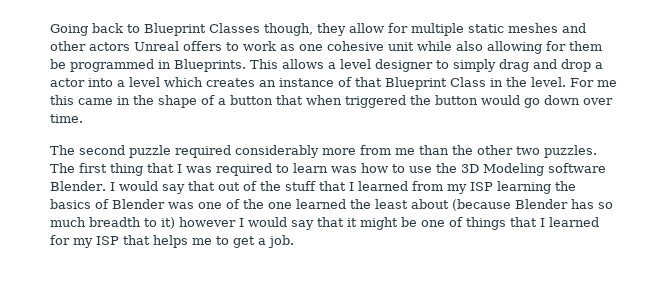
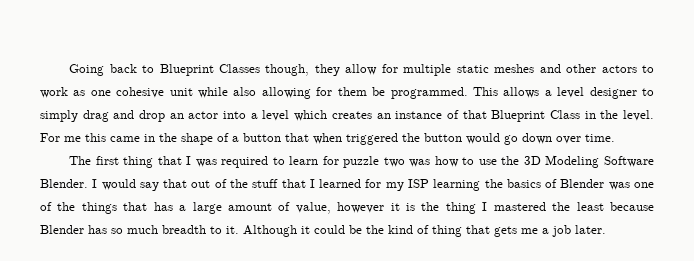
[134,41,222,51] Unreal offers -> (637, 69) none
[70,59,246,72] programmed in Blueprints. -> [390,87,468,99] programmed.
[595,62,603,69] a -> [169,113,184,119] an
[79,145,597,158] [50,163,75,173] second puzzle required considerably more from me than the other two puzzles. The -> (92, 160) none
(328, 168) none -> [322,156,405,168] for puzzle two
[548,163,606,173] software -> [604,156,655,167] Software
[411,181,443,191] from -> [365,179,382,188] for
[268,199,511,211] one learned the least about (because -> [81,202,655,214] things that has a large amount of value, however it is the thing I mastered the least because
[161,217,599,230] [50,235,294,248] it) however I would say that it might be one of things that I learned for my ISP that helps me to get a job. -> [226,225,606,237] it. Although it could be the kind of thing that gets me a job later.

